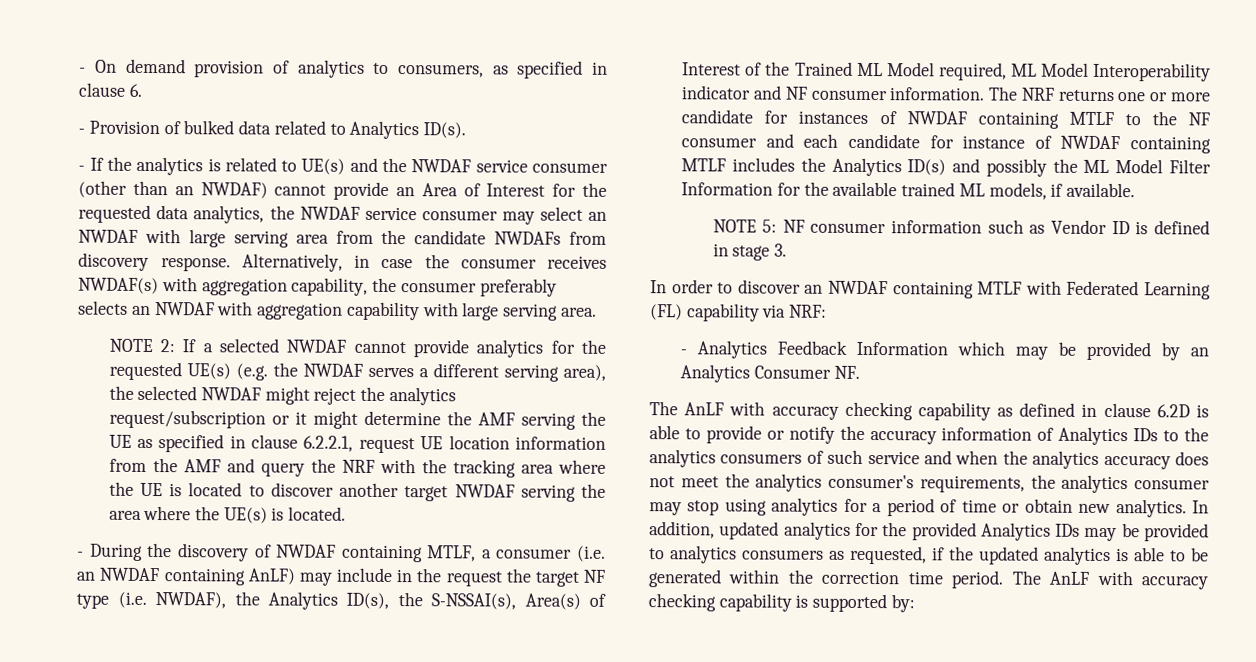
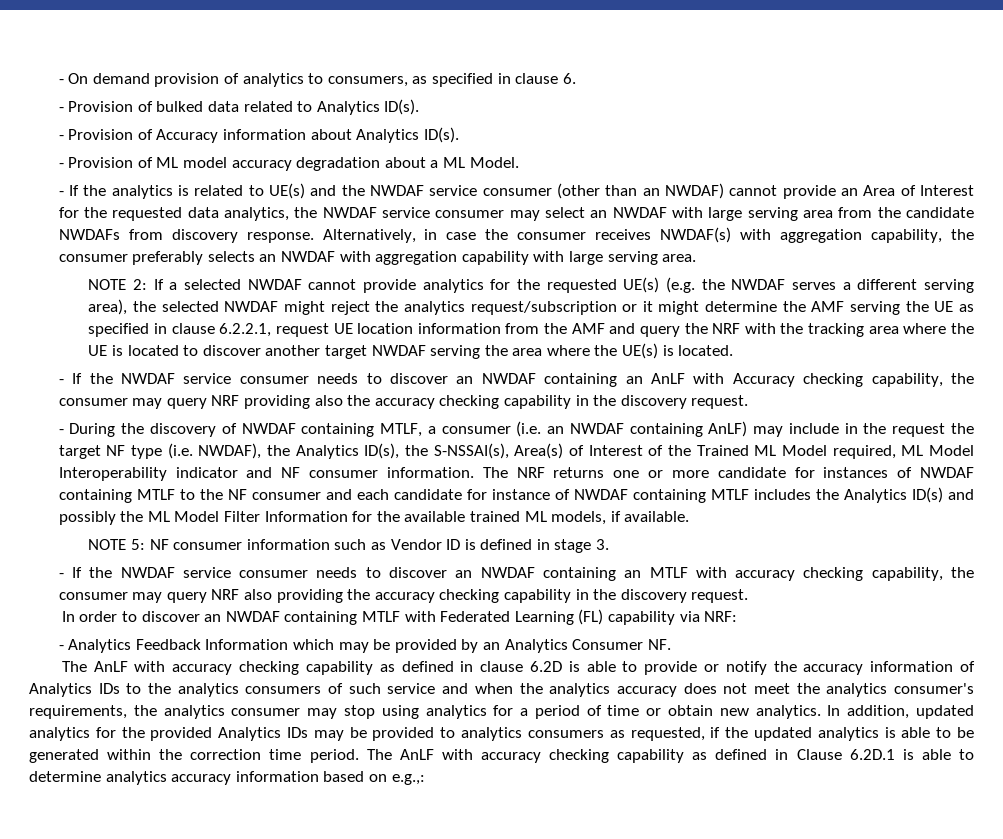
(467, 130) none -> [58,127,459,143] [58,157,519,171] // - Provision of Accuracy information about Analytics ID(s). // - Provision of ML model accuracy degradation about a ML Model.
(347, 513) none -> [58,373,975,387] [58,395,749,409] // - If the NWDAF service consumer needs to discover an NWDAF containing an AnLF with Accuracy checking capability, the consumer may query NRF providing also the accuracy checking capability in the discovery request.
(787, 250) none -> [58,567,974,581] [58,589,749,603] // - If the NWDAF service consumer needs to discover an NWDAF containing an MTLF with accuracy checking capability, the consumer may query NRF also providing the accuracy checking capability in the discovery request.
[795,593,915,613] is supported by: -> [692,749,974,760] [29,771,425,785] as defined in Clause 6.2D.1 is able to determine analytics accuracy information based on e.g.,:

